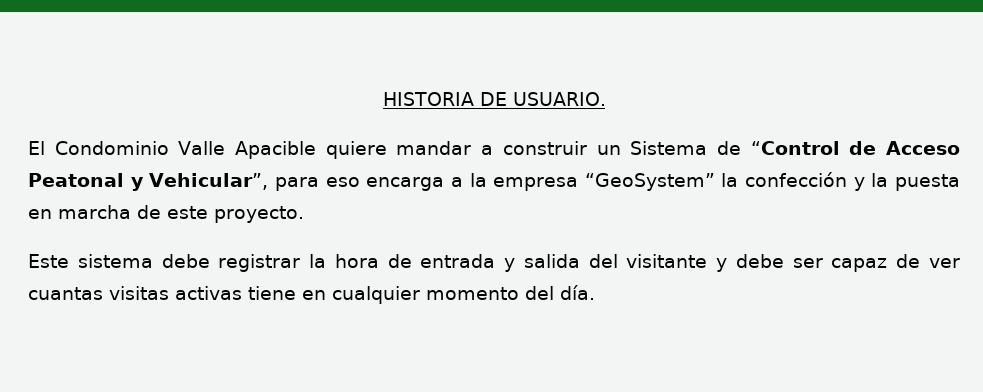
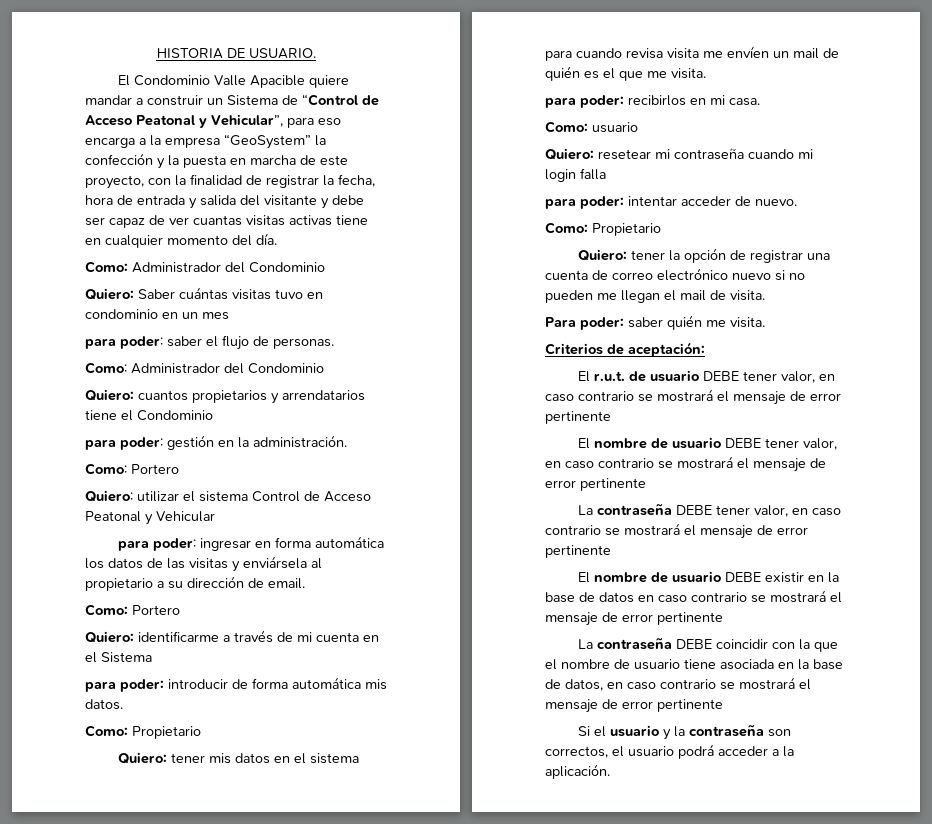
[214,206,304,223] [28,254,210,268] proyecto. // Este sistema debe -> [85,174,262,189] proyecto, con la finalidad de
(327, 261) none -> [338,174,375,187] fecha,
(595, 292) none -> [85,261,325,273] [85,287,323,300] [85,309,229,320] [85,335,334,350] [85,362,324,374] [85,389,365,404] [85,410,213,421] [85,435,347,450] [85,463,179,475] [85,490,371,502] [85,511,215,525] [117,536,384,551] [85,556,322,572] [85,576,305,591] [85,604,180,616] [85,630,379,643] [85,652,152,663] [85,677,387,692] [85,699,123,710] [85,725,201,739] [117,752,359,764] [545,46,839,61] [545,66,706,81] [545,95,760,108] [545,121,638,133] [545,148,813,160] [545,168,606,182] [545,196,797,209] [545,222,661,236] [577,248,830,263] [545,268,805,281] [545,290,765,303] [545,315,765,330] [545,342,705,357] [577,370,835,383] [545,389,841,405] [545,411,611,424] [577,437,837,450] [545,456,826,472] [545,478,646,491] [577,503,841,517] [545,523,808,539] [545,545,611,558] [577,571,839,583] [545,590,842,603] [545,612,723,626] [577,637,838,652] [545,659,843,670] [545,677,811,691] [545,699,723,713] [577,724,791,740] [545,744,794,759] [545,764,610,779] // Como: Administrador del Condominio // Quiero: Saber cuántas visitas tuvo en condominio en un mes // para poder: saber el flujo de personas. // Como: Administrador del Condominio // Quiero: cuantos propietarios y arrendatarios tiene el Condominio // para poder: gestión en la administración. // Como: Portero // Quiero: utilizar el sistema Control de Acceso Peatonal y Vehicular // para poder: ingresar en forma automática los datos de las visitas y enviársela al propietario a su dirección de email. // Como: Portero // Quiero: identificarme a través de mi cuenta en el Sistema // para poder: introducir de forma automática mis datos. // Como: Propietario // Quiero: tener mis datos en el sistema para cuando revisa visita me envíen un mail de quién es el que me visita. // para poder: recibirlos en mi casa. // Como: usuario // Quiero: resetear mi contraseña cuando mi login falla // para poder: intentar acceder de nuevo. // Como: Propietario // Quiero: tener la opción de registrar una cuenta de correo electrónico nuevo si no pueden me llegan el mail de visita. // Para poder: saber quién me visita. // Criterios de aceptación: // El r.u.t. de usuario DEBE tener valor, en caso contrario se mostrará el mensaje de error pertinente // El nombre de usuario DEBE tener valor, en caso contrario se mostrará el mensaje de error pertinente // La contraseña DEBE tener valor, en caso contrario se mostrará el mensaje de error pertinente // El nombre de usuario DEBE existir en la base de datos en caso contrario se mostrará el mensaje de error pertinente // La contraseña DEBE coincidir con la que el nombre de usuario tiene asociada en la base de datos, en caso contrario se mostrará el mensaje de error pertinente // Si el usuario y la contraseña son correctos, el usuario podrá acceder a la aplicación.

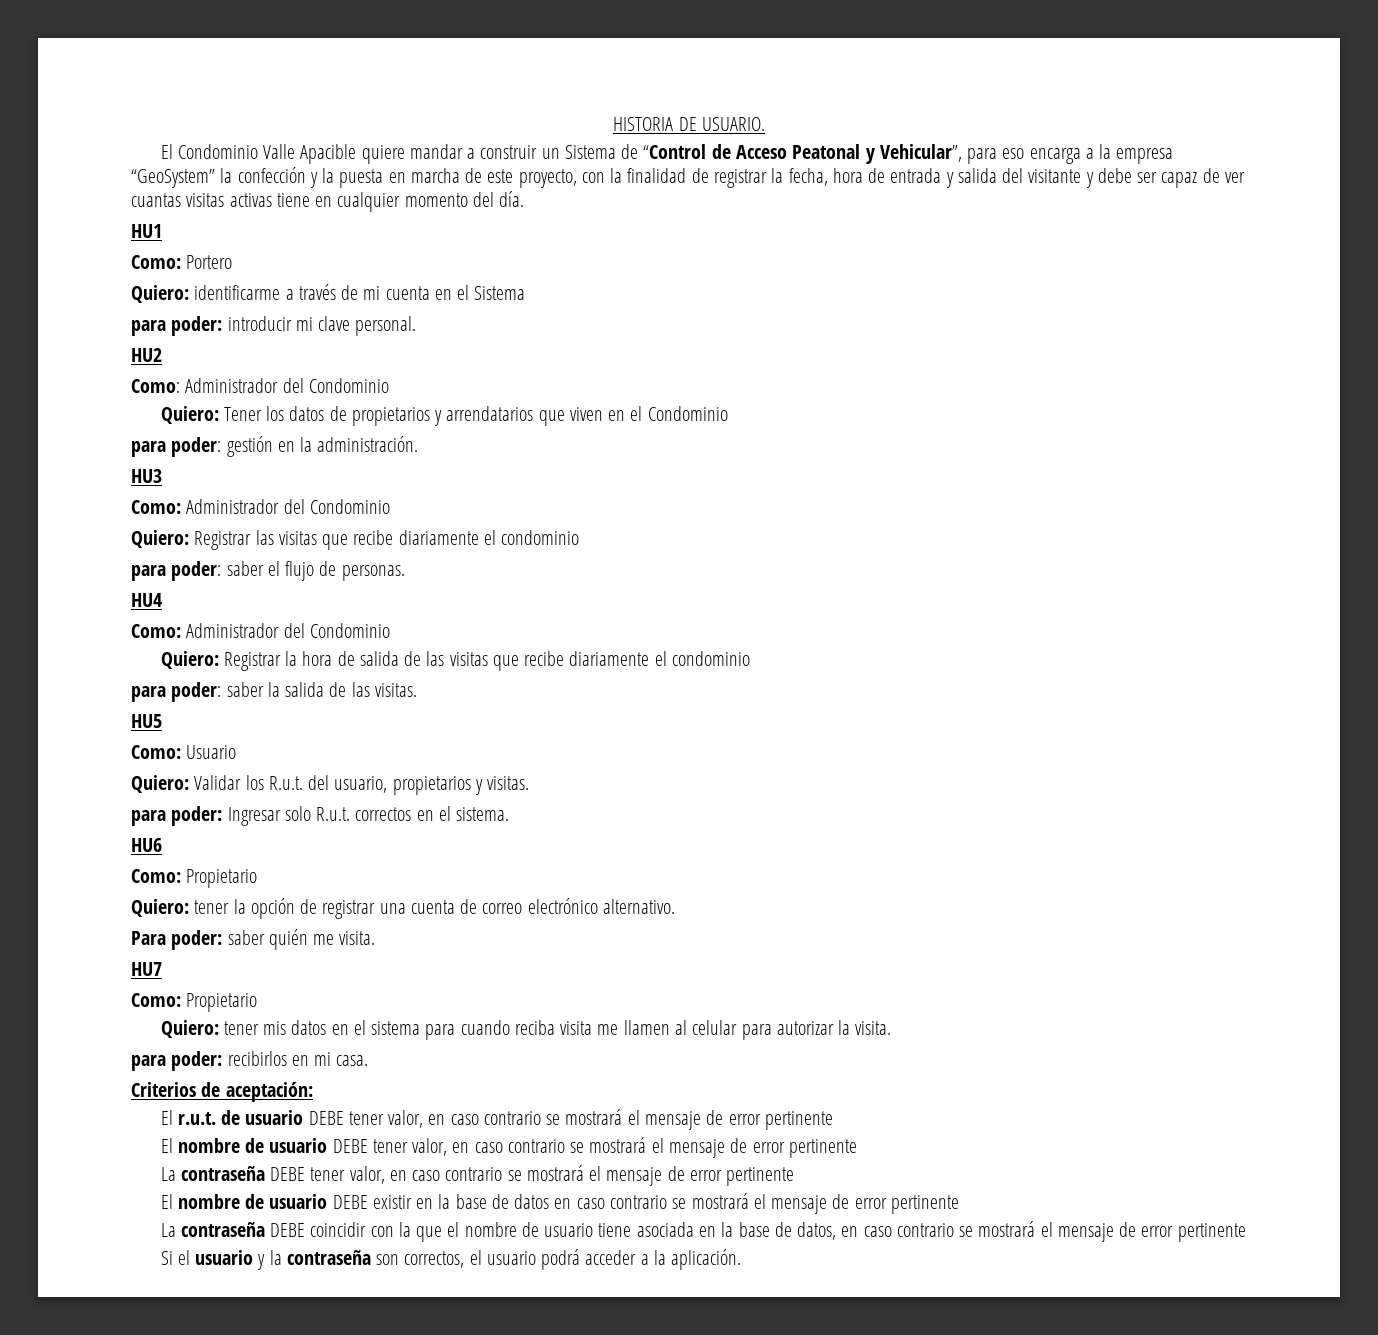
[85,261,325,273] [85,287,323,300] [85,309,229,320] [85,335,334,350] [85,362,324,374] [85,389,365,404] [85,410,213,421] [85,435,347,450] [85,463,179,475] [85,490,371,502] [85,511,215,525] [117,536,384,551] [85,556,322,572] [85,576,305,591] Como: Administrador del Condominio // Quiero: Saber cuántas visitas tuvo en condominio en un mes // para poder: saber el flujo de personas. // Como: Administrador del Condominio // Quiero: cuantos propietarios y arrendatarios tiene el Condominio // para poder: gestión en la administración. // Como: Portero // Quiero: utilizar el sistema Control de Acceso Peatonal y Vehicular // para poder: ingresar en forma automática los datos de las visitas y enviársela al propietario a su dirección de email. -> [131,224,162,238] HU1
[232,677,387,690] [85,699,123,710] [85,725,201,739] [117,752,359,764] [545,46,839,61] [545,66,706,81] [545,95,760,108] [545,121,638,133] [545,148,813,160] [545,168,606,182] [545,196,797,209] de forma automática mis datos. // Como: Propietario // Quiero: tener mis datos en el sistema para cuando revisa visita me envíen un mail de quién es el que me visita. // para poder: recibirlos en mi casa. // Como: usuario // Quiero: resetear mi contraseña cuando mi login falla // para poder: intentar acceder de nuevo. -> [295,316,417,336] [131,348,162,362] [131,378,389,393] [160,406,728,426] [131,436,419,457] [131,469,162,483] [131,499,390,514] [131,530,580,550] [131,561,405,581] [131,593,162,607] [131,623,390,638] [160,651,750,671] [131,682,417,702] [131,714,162,728] [131,745,237,759] [131,775,530,795] [131,806,510,826] [131,838,162,852] mi clave personal. // HU2 // Como: Administrador del Condominio // Quiero: Tener los datos de propietarios y arrendatarios que viven en el Condominio // para poder: gestión en la administración. // HU3 // Como: Administrador del Condominio // Quiero: Registrar las visitas que recibe diariamente el condominio // para poder: saber el flujo de personas. // HU4 // Como: Administrador del Condominio // Quiero: Registrar la hora de salida de las visitas que recibe diariamente el condominio // para poder: saber la salida de las visitas. // HU5 // Como: Usuario // Quiero: Validar los R.u.t. del usuario, propietarios y visitas. // para poder: Ingresar solo R.u.t. correctos en el sistema. // HU6
[732,270,805,281] [545,290,765,303] nuevo si no pueden me llegan el mail de visita. -> [602,899,675,914] alternativo.
(765, 322) none -> [131,962,162,976] [131,993,258,1012] [160,1020,892,1040] [131,1051,369,1071] // HU7 // Como: Propietario // Quiero: tener mis datos en el sistema para cuando reciba visita me llamen al celular para autorizar la visita. // para poder: recibirlos en mi casa.

